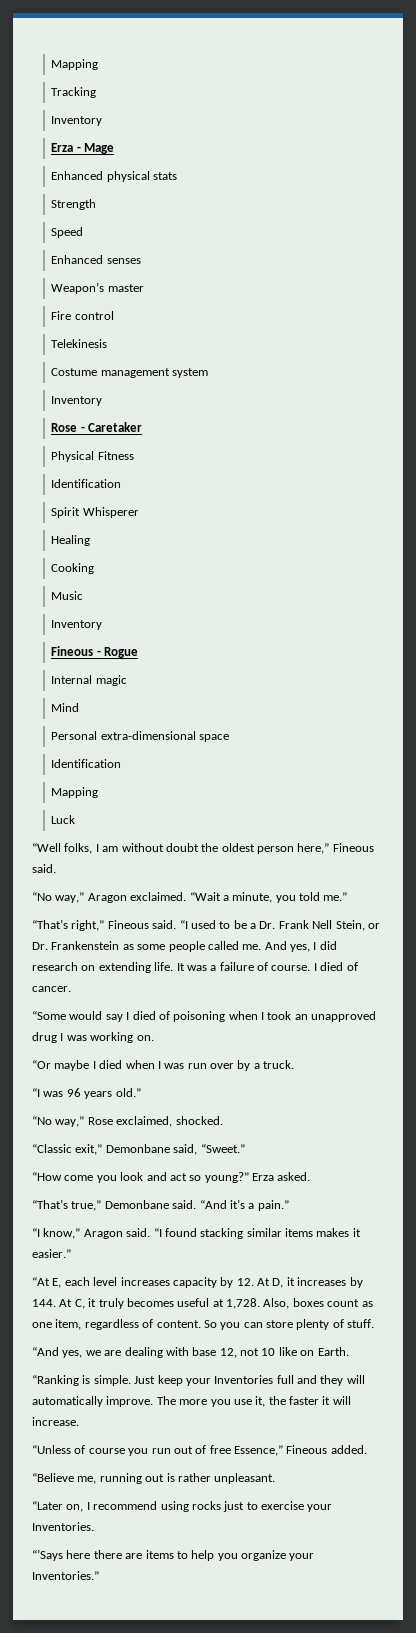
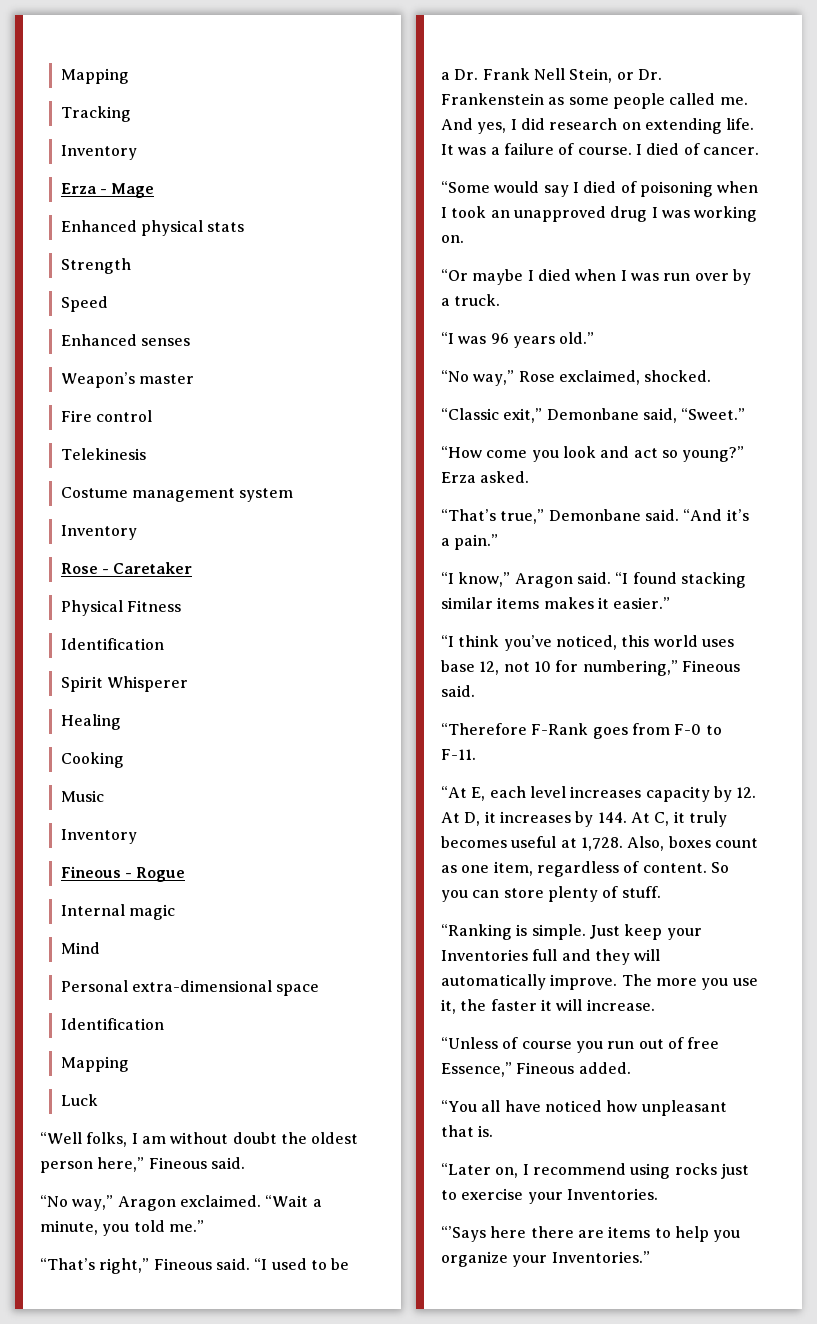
(71, 1253) none -> [441,635,734,651] [441,660,740,676] [441,685,475,697] [441,723,722,739] [441,749,476,760] // “I think you’ve noticed, this world uses base 12, not 10 for numbering,” Fineous said. // “Therefore F-Rank goes from F-0 to F-11.
[32,1347,349,1358] // “And yes, we are dealing with base 12, not 10 like on Earth. -> (661, 892) none
[32,1473,276,1484] “Believe me, running out is rather unpleasant. -> [441,1100,727,1116] [441,1125,494,1137] “You all have noticed how unpleasant that is.

